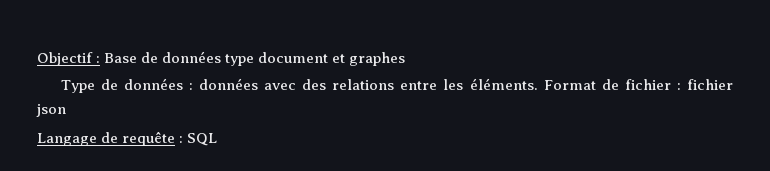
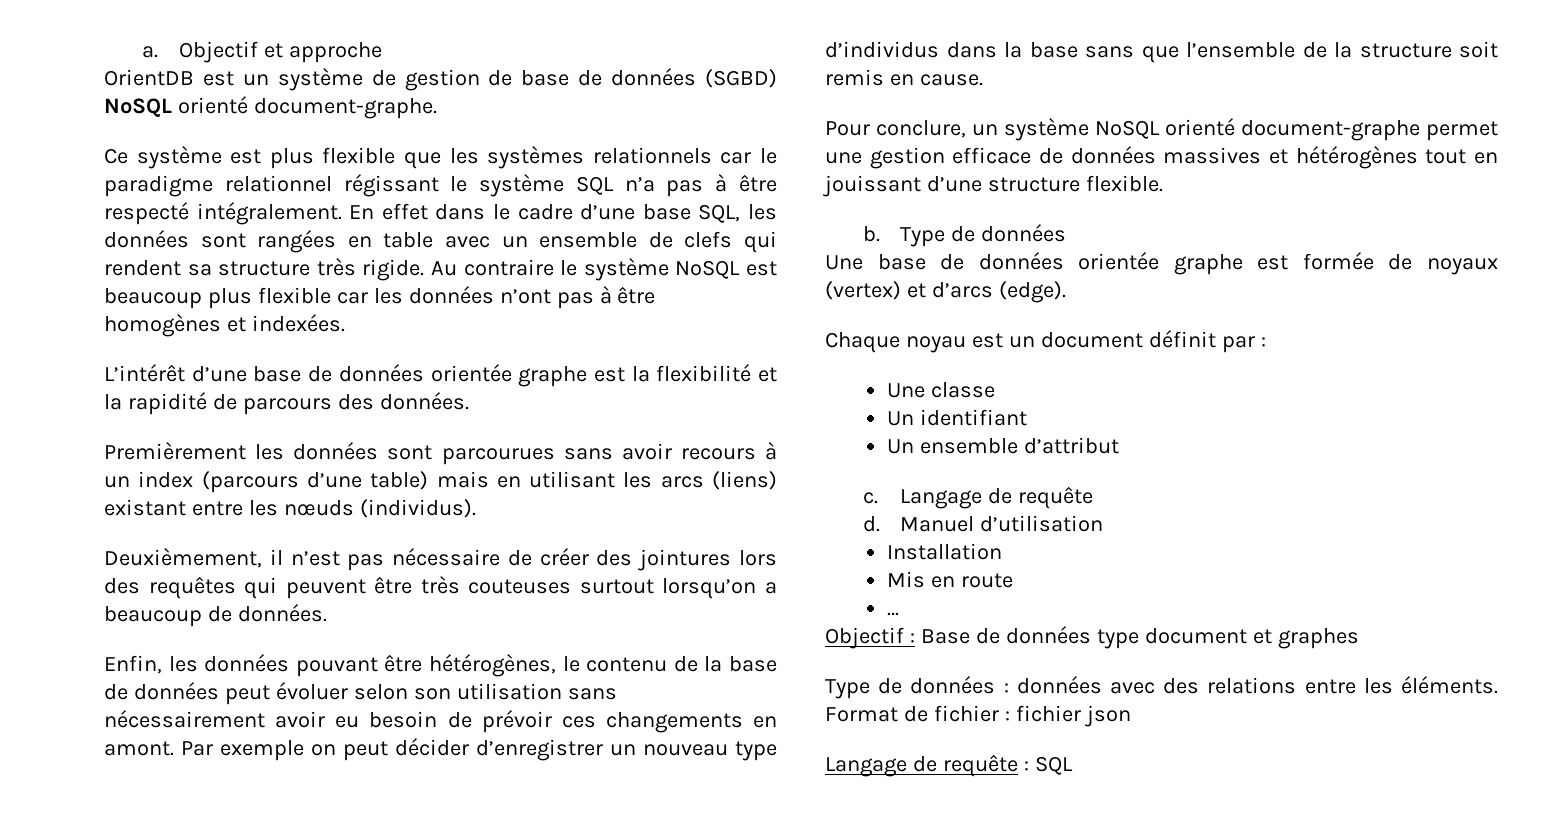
(37, 59) none -> [141,41,382,63] [104,68,777,91] [104,96,437,119] [104,146,778,169] [104,174,778,197] [104,202,778,225] [104,230,778,253] [104,258,778,281] [104,286,656,309] [104,314,345,337] [104,364,777,387] [104,392,469,415] [104,442,777,465] [104,471,777,493] [104,499,476,518] [104,548,777,571] [104,576,777,599] [104,604,327,627] [104,654,778,677] [104,682,617,705] [104,710,777,733] [104,738,777,761] [825,41,1498,63] [825,69,983,86] [825,118,1498,141] [825,146,1498,169] [823,175,1163,197] [862,224,1066,247] [825,252,1498,275] [825,281,1066,303] [825,330,1266,353] [886,382,995,398] [886,409,1027,426] [886,437,1119,454] [862,486,1093,509] [862,515,1104,532] [886,543,1002,560] [886,571,1013,588] [886,612,899,616] a. Objectif et approche // OrientDB est un système de gestion de base de données (SGBD) NoSQL orienté document-graphe. // Ce système est plus flexible que les systèmes relationnels car le paradigme relationnel régissant le système SQL n’a pas à être respecté intégralement. En effet dans le cadre d’une base SQL, les données sont rangées en table avec un ensemble de clefs qui rendent sa structure très rigide. Au contraire le système NoSQL est beaucoup plus flexible car les données n’ont pas à être homogènes et indexées. // L’intérêt d’une base de données orientée graphe est la flexibilité et la rapidité de parcours des données. // Premièrement les données sont parcourues sans avoir recours à un index (parcours d’une table) mais en utilisant les arcs (liens) existant entre les nœuds (individus). // Deuxièmement, il n’est pas nécessaire de créer des jointures lors des requêtes qui peuvent être très couteuses surtout lorsqu’on a beaucoup de données. // Enfin, les données pouvant être hétérogènes, le contenu de la base de données peut évoluer selon son utilisation sans nécessairement avoir eu besoin de prévoir ces changements en amont. Par exemple on peut décider d’enregistrer un nouveau type d’individus dans la base sans que l’ensemble de la structure soit remis en cause. // Pour conclure, un système NoSQL orienté document-graphe permet une gestion efficace de données massives et hétérogènes tout en jouissant d’une structure flexible. // b. Type de données // Une base de données orientée graphe est formée de noyaux (vertex) et d’arcs (edge). // Chaque noyau est un document définit par : // Une classe // Un identifiant // Un ensemble d’attribut // c. Langage de requête // d. Manuel d’utilisation // Installation // Mis en route // … //

